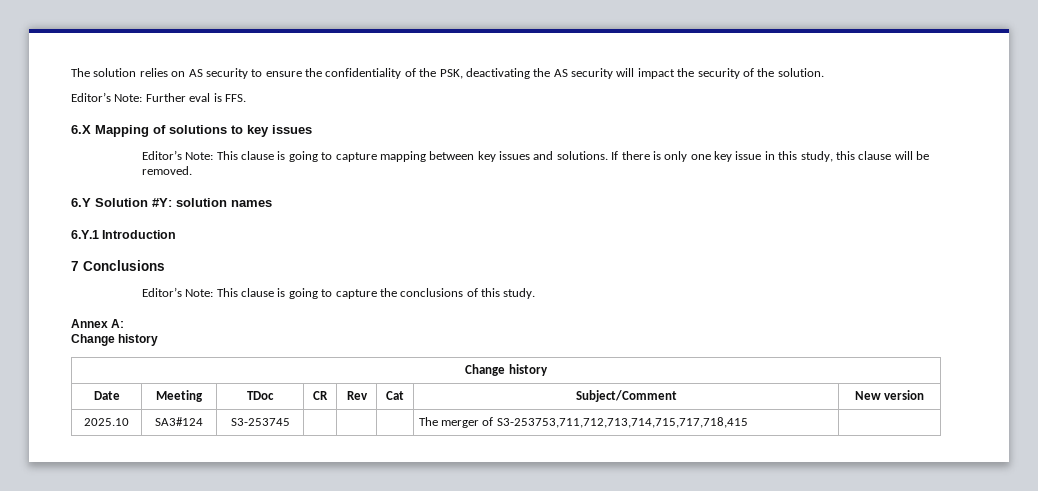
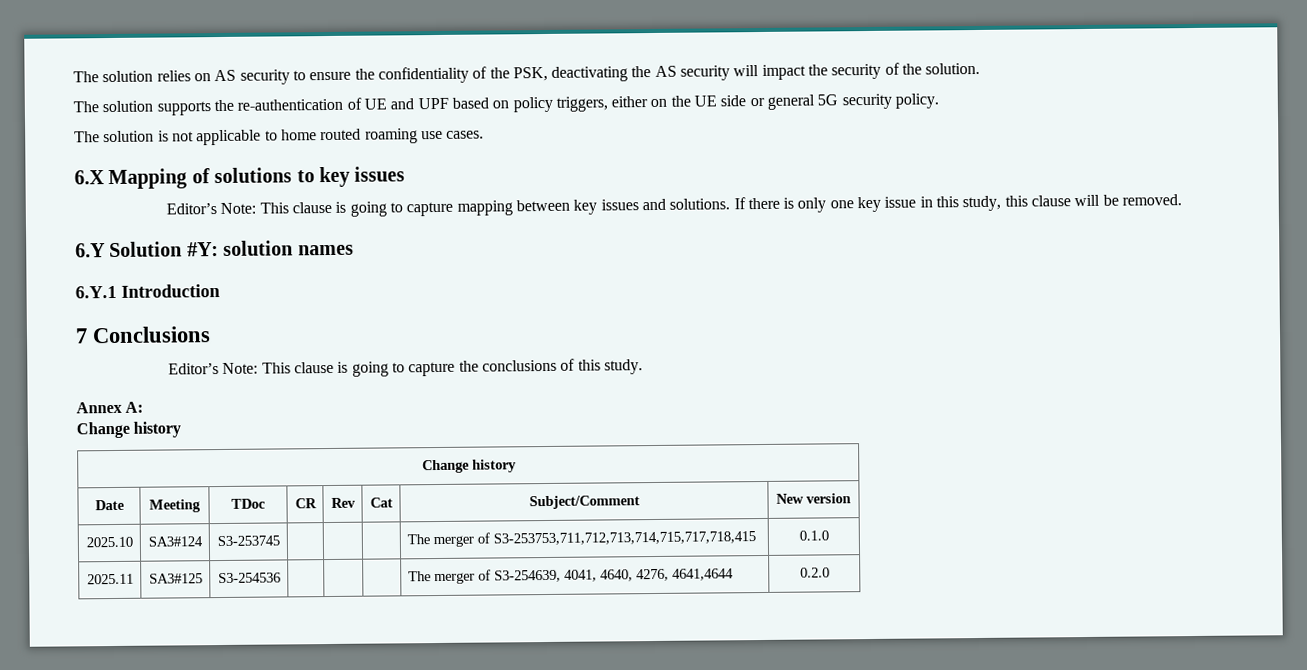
[71,92,246,102] Editor’s Note: Further eval is FFS. -> [73,93,940,116] [74,128,485,146] The solution supports the re-authentication of UE and UPF based on policy triggers, either on the UE side or general 5G security policy. // The solution is not applicable to home routed roaming use cases.
(748, 422) none -> [798,530,829,541] [86,573,134,585] [148,573,203,584] [217,572,281,584] [407,568,734,585] [799,567,830,578] 0.1.0 // 2025.11 | SA3#125 | S3-254536 | | | | The merger of S3‑254639, 4041, 4640, 4276, 4641,4644 | 0.2.0

